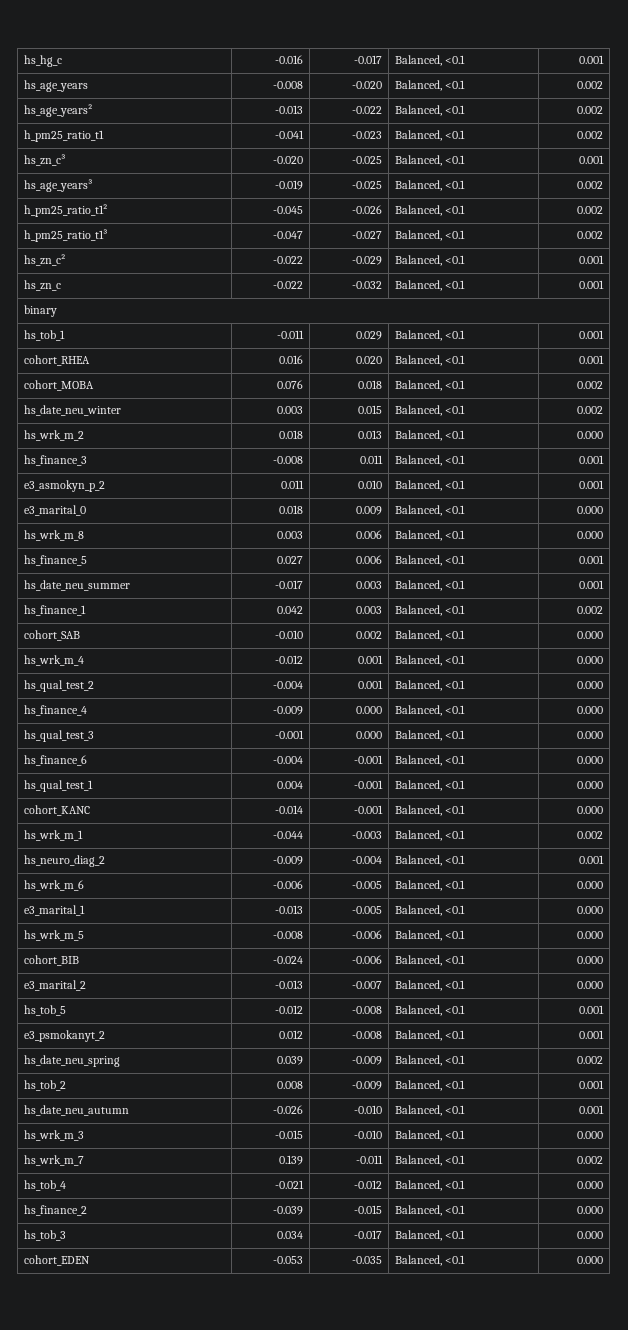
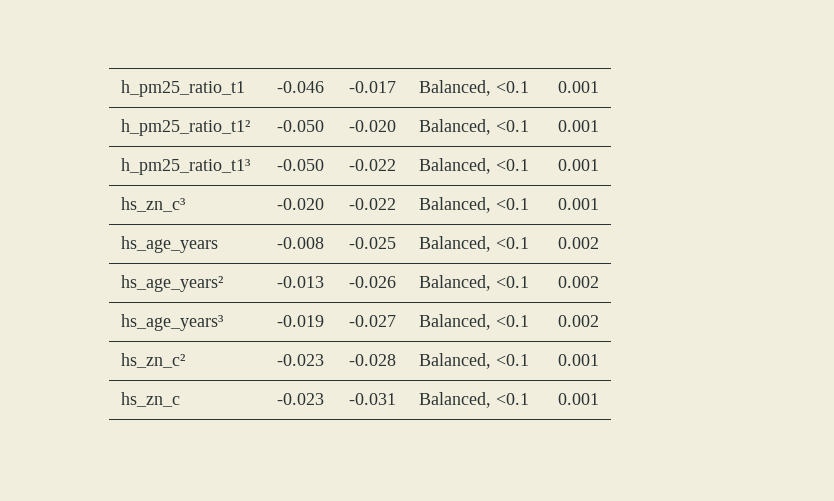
[23,55,62,67] [275,55,304,64] hs_hg_c | -0.016 -> [121,80,246,97] [276,81,324,93] h_pm25_ratio_t1 | -0.046
(605, 59) none -> [121,119,251,136] [276,120,324,132] [348,120,396,132] [419,119,530,135] [557,120,599,132] [121,158,252,175] [276,159,324,171] [348,159,396,171] [419,158,530,174] [557,159,599,171] [121,197,187,212] [276,198,324,210] [348,198,396,210] [419,197,530,213] [557,198,599,210] // h_pm25_ratio_t1² | -0.050 | -0.020 | Balanced, <0.1 | 0.001 // h_pm25_ratio_t1³ | -0.050 | -0.022 | Balanced, <0.1 | 0.001 // hs_zn_c³ | -0.020 | -0.022 | Balanced, <0.1 | 0.001
[352,81,383,89] -0.020 -> [348,237,396,249] -0.025
[352,106,383,114] [394,105,465,116] [577,106,604,114] [23,130,104,142] [275,130,305,139] [352,131,383,139] [394,130,465,141] [577,131,604,139] [23,154,66,166] [273,156,304,164] [352,156,383,164] [394,155,465,166] [579,155,605,164] [23,179,93,192] [275,180,304,190] [352,181,383,189] [394,180,465,191] [577,181,604,189] [23,204,108,217] [273,206,304,214] | -0.022 | Balanced, <0.1 | 0.002 // h_pm25_ratio_t1 | -0.041 | -0.023 | Balanced, <0.1 | 0.002 // hs_zn_c³ | -0.020 | -0.025 | Balanced, <0.1 | 0.001 // hs_age_years³ | -0.019 | -0.025 | Balanced, <0.1 | 0.002 // h_pm25_ratio_t1² | -0.045 -> (324, 282) none
[23,229,108,242] [273,231,304,239] h_pm25_ratio_t1³ | -0.047 -> [121,314,225,331] [276,315,324,327] hs_age_years³ | -0.019
[273,256,304,264] [352,256,383,265] -0.022 | -0.029 -> [276,354,324,366] [348,354,396,366] -0.023 | -0.028
[273,281,304,289] [352,281,383,289] [394,280,465,291] [579,280,605,289] [23,305,57,317] [23,330,65,341] [277,330,305,339] [356,331,383,340] [394,330,465,341] [579,330,605,339] [23,355,90,366] [279,355,304,364] [356,356,383,364] [394,355,465,366] [579,355,605,364] [23,380,94,391] [277,380,304,389] [358,380,383,389] [394,380,465,391] [577,381,604,389] [23,405,121,416] [277,406,304,414] [358,405,383,414] [394,405,465,416] [577,406,604,414] [23,430,84,441] [279,430,304,439] [358,430,383,439] [394,430,465,441] [577,431,604,439] [23,455,87,466] [273,456,304,464] [360,455,384,464] [394,455,465,466] [579,455,605,464] [23,480,105,492] [281,480,305,489] [358,480,383,489] [394,480,465,491] [579,480,605,489] [23,505,86,516] [279,505,304,514] [356,506,383,515] [394,505,465,516] [577,506,604,514] [23,530,84,541] [277,531,304,539] [356,530,383,539] [394,530,465,541] [577,531,604,539] [23,555,87,566] [277,556,304,564] [356,555,383,564] [394,555,465,566] [579,555,605,564] [23,580,130,591] [275,580,304,589] [356,581,383,589] [394,580,465,591] [579,580,605,589] [23,605,86,616] [277,606,304,614] [356,606,383,614] [394,605,465,616] [577,606,604,614] [23,630,80,641] [275,630,304,639] [356,631,383,639] [394,630,465,641] [577,631,604,639] [23,655,84,666] [275,655,304,664] [358,655,384,664] [394,655,465,666] [577,656,604,664] [23,680,94,692] [273,681,304,689] [358,680,384,689] [394,680,465,691] [577,681,604,689] [23,705,87,716] [273,706,304,715] [356,706,383,714] [394,705,465,716] [577,706,604,714] [23,730,94,742] [275,730,305,739] [356,731,383,739] [394,730,465,741] [577,731,604,739] [23,755,87,766] [273,756,304,764] [354,755,384,764] [394,755,465,766] [577,756,604,764] [23,780,93,792] [277,781,304,789] [354,780,384,789] [394,780,465,791] [577,781,604,789] [23,805,90,816] [275,805,304,814] [354,805,384,814] [394,805,465,816] [577,806,604,814] [23,830,83,841] [273,831,304,839] [352,831,383,839] [394,830,465,841] [577,831,604,839] [23,855,105,867] [273,856,304,865] [352,856,383,864] [394,855,465,866] [579,855,605,864] [23,880,84,891] [273,880,304,889] [352,881,383,889] [394,880,465,891] [577,881,604,889] [23,905,85,916] [275,905,304,914] [352,906,383,914] [394,905,465,916] [577,906,604,914] [23,930,84,941] [273,931,304,939] [352,930,383,939] [394,930,465,941] [577,931,604,939] [23,955,79,966] [273,956,304,964] [352,955,383,964] [394,955,465,966] [577,956,604,964] [23,980,86,991] [275,980,304,989] [352,981,383,989] [394,980,465,991] [577,981,604,989] [23,1005,66,1016] [275,1005,304,1014] [352,1006,383,1014] [394,1005,465,1016] [579,1005,605,1014] [23,1030,105,1042] [279,1030,304,1039] [352,1031,383,1039] [394,1030,465,1041] [579,1030,605,1039] [23,1055,120,1067] [277,1056,304,1065] [352,1056,383,1065] [394,1055,465,1066] [577,1056,604,1064] [23,1080,66,1091] [277,1081,304,1089] [352,1081,383,1090] [394,1080,465,1091] [579,1080,605,1089] [23,1105,129,1116] [273,1105,304,1114] [354,1105,383,1114] [394,1105,465,1116] [579,1105,605,1114] [23,1130,84,1141] [275,1130,304,1139] [354,1130,383,1139] [394,1130,465,1141] [577,1131,604,1139] [23,1155,84,1166] [279,1155,304,1165] [356,1155,384,1164] [394,1155,465,1166] [577,1156,604,1164] [23,1180,66,1191] [275,1180,305,1189] [354,1180,383,1189] [394,1180,465,1191] [577,1181,604,1189] [23,1205,87,1216] [273,1206,304,1215] [354,1205,383,1214] [394,1205,465,1216] [577,1206,604,1214] [23,1230,66,1241] [277,1231,304,1239] [354,1230,383,1239] [394,1230,465,1241] [577,1231,604,1239] [23,1255,90,1266] [273,1256,304,1264] [352,1256,383,1264] [394,1255,465,1266] [577,1256,604,1264] -0.022 | -0.032 | Balanced, <0.1 | 0.001 // binary // hs_tob_1 | -0.011 | 0.029 | Balanced, <0.1 | 0.001 // cohort_RHEA | 0.016 | 0.020 | Balanced, <0.1 | 0.001 // cohort_MOBA | 0.076 | 0.018 | Balanced, <0.1 | 0.002 // hs_date_neu_winter | 0.003 | 0.015 | Balanced, <0.1 | 0.002 // hs_wrk_m_2 | 0.018 | 0.013 | Balanced, <0.1 | 0.000 // hs_finance_3 | -0.008 | 0.011 | Balanced, <0.1 | 0.001 // e3_asmokyn_p_2 | 0.011 | 0.010 | Balanced, <0.1 | 0.001 // e3_marital_0 | 0.018 | 0.009 | Balanced, <0.1 | 0.000 // hs_wrk_m_8 | 0.003 | 0.006 | Balanced, <0.1 | 0.000 // hs_finance_5 | 0.027 | 0.006 | Balanced, <0.1 | 0.001 // hs_date_neu_summer | -0.017 | 0.003 | Balanced, <0.1 | 0.001 // hs_finance_1 | 0.042 | 0.003 | Balanced, <0.1 | 0.002 // cohort_SAB | -0.010 | 0.002 | Balanced, <0.1 | 0.000 // hs_wrk_m_4 | -0.012 | 0.001 | Balanced, <0.1 | 0.000 // hs_qual_test_2 | -0.004 | 0.001 | Balanced, <0.1 | 0.000 // hs_finance_4 | -0.009 | 0.000 | Balanced, <0.1 | 0.000 // hs_qual_test_3 | -0.001 | 0.000 | Balanced, <0.1 | 0.000 // hs_finance_6 | -0.004 | -0.001 | Balanced, <0.1 | 0.000 // hs_qual_test_1 | 0.004 | -0.001 | Balanced, <0.1 | 0.000 // cohort_KANC | -0.014 | -0.001 | Balanced, <0.1 | 0.000 // hs_wrk_m_1 | -0.044 | -0.003 | Balanced, <0.1 | 0.002 // hs_neuro_diag_2 | -0.009 | -0.004 | Balanced, <0.1 | 0.001 // hs_wrk_m_6 | -0.006 | -0.005 | Balanced, <0.1 | 0.000 // e3_marital_1 | -0.013 | -0.005 | Balanced, <0.1 | 0.000 // hs_wrk_m_5 | -0.008 | -0.006 | Balanced, <0.1 | 0.000 // cohort_BIB | -0.024 | -0.006 | Balanced, <0.1 | 0.000 // e3_marital_2 | -0.013 | -0.007 | Balanced, <0.1 | 0.000 // hs_tob_5 | -0.012 | -0.008 | Balanced, <0.1 | 0.001 // e3_psmokanyt_2 | 0.012 | -0.008 | Balanced, <0.1 | 0.001 // hs_date_neu_spring | 0.039 | -0.009 | Balanced, <0.1 | 0.002 // hs_tob_2 | 0.008 | -0.009 | Balanced, <0.1 | 0.001 // hs_date_neu_autumn | -0.026 | -0.010 | Balanced, <0.1 | 0.001 // hs_wrk_m_3 | -0.015 | -0.010 | Balanced, <0.1 | 0.000 // hs_wrk_m_7 | 0.139 | -0.011 | Balanced, <0.1 | 0.002 // hs_tob_4 | -0.021 | -0.012 | Balanced, <0.1 | 0.000 // hs_finance_2 | -0.039 | -0.015 | Balanced, <0.1 | 0.000 // hs_tob_3 | 0.034 | -0.017 | Balanced, <0.1 | 0.000 // cohort_EDEN | -0.053 | -0.035 | Balanced, <0.1 | 0.000 -> [276,393,324,405] [348,393,396,405] [419,392,530,408] [557,393,599,405] -0.023 | -0.031 | Balanced, <0.1 | 0.001

